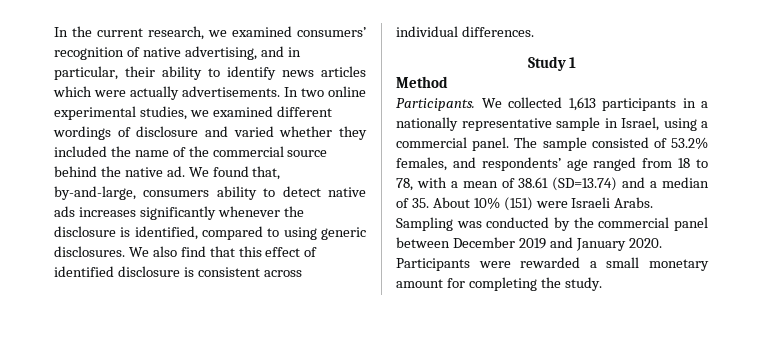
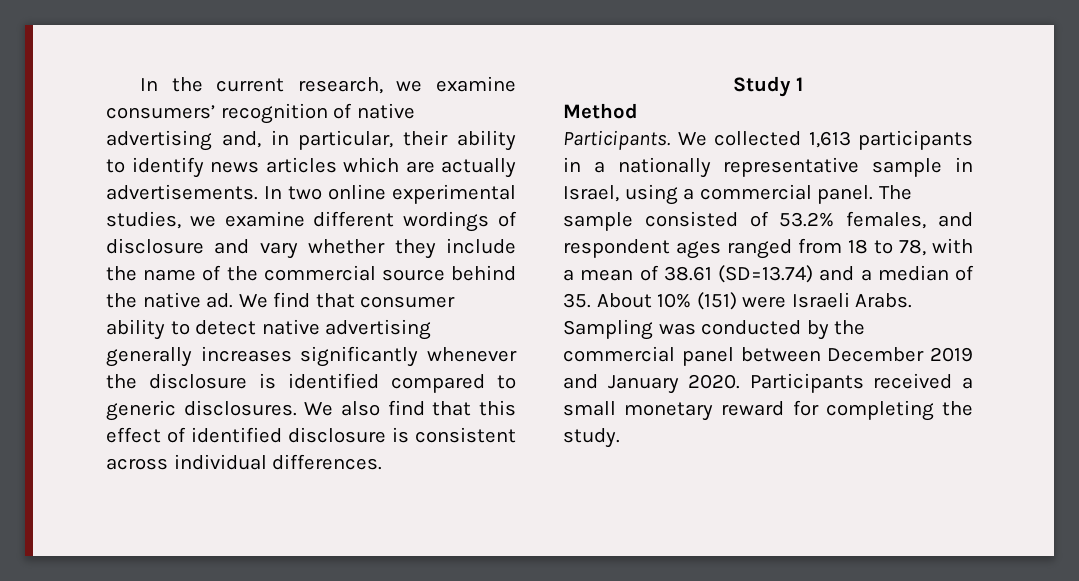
[232,26,292,37] examined -> [436,76,516,92] examine
[184,46,284,60] advertising, and -> [106,130,261,151] advertising and,
[94,90,126,97] were -> [405,161,435,173] are
[212,106,273,117] examined -> [224,211,305,227] examine
[233,126,274,137] varied -> [259,242,298,259] vary
[54,146,107,157] included -> [446,238,517,254] include
[212,166,281,180] [54,186,210,200] found that, by-and-large, consumers -> [273,292,456,308] find that consumer
[54,206,75,217] ads -> [325,319,432,340] [106,347,192,367] advertising generally
[134,226,198,240] identified, -> [288,373,379,389] identified
[283,227,317,240] using -> (516, 382) none
[481,157,588,171] respondents’ age -> [563,239,721,259] respondent ages
[478,257,581,268] were rewarded -> [873,373,953,389] received
[396,279,443,288] amount -> [721,401,785,416] reward

